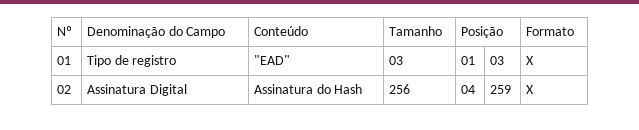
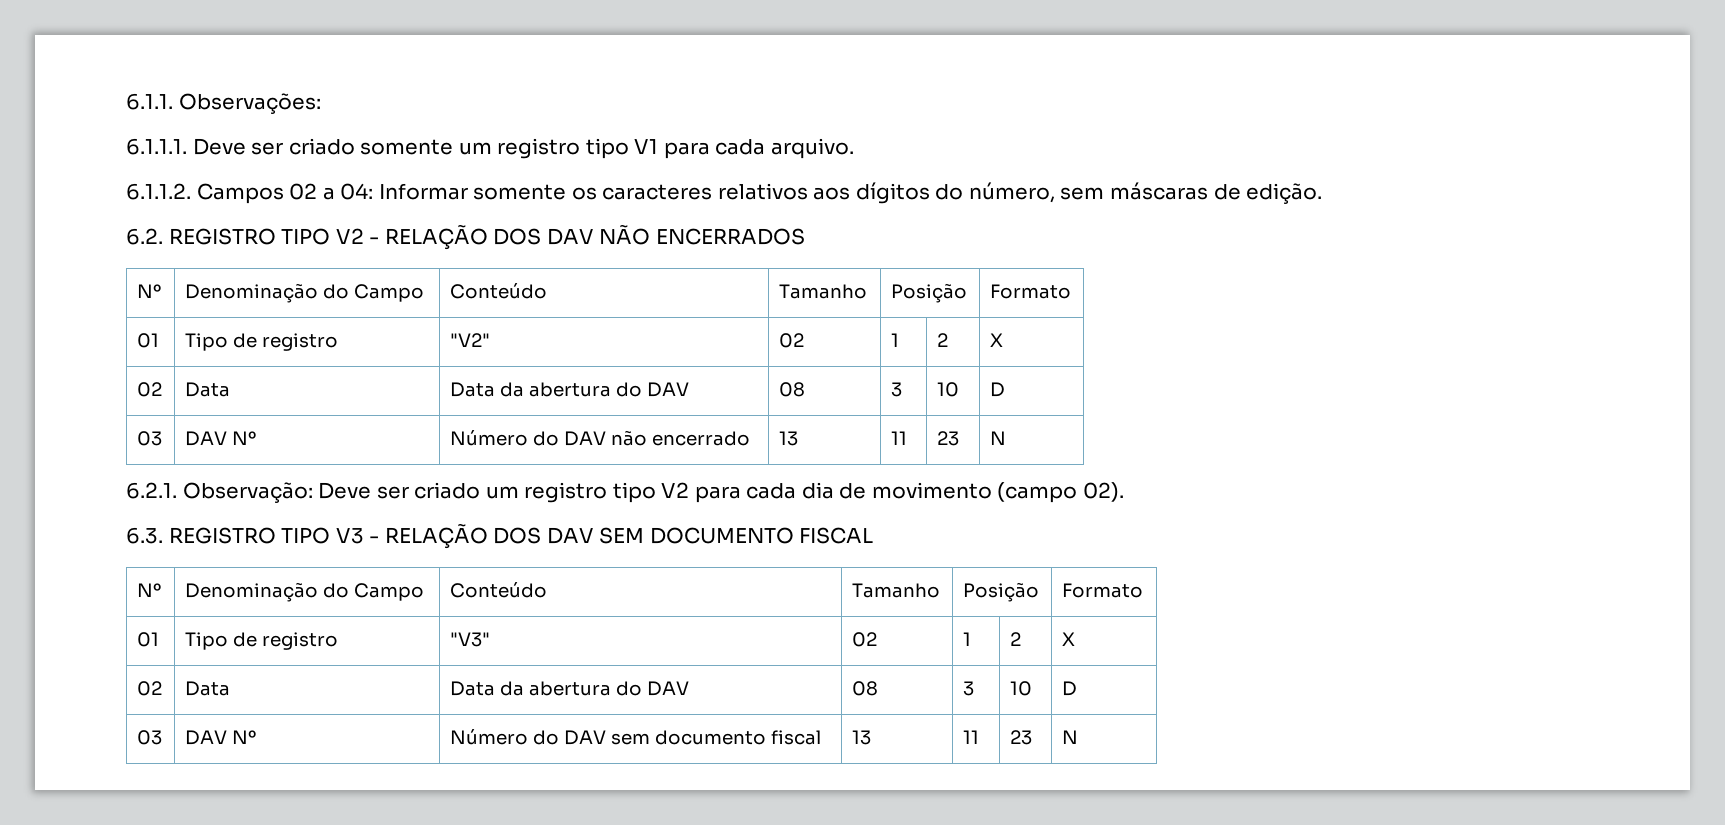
(56, 31) none -> [126,93,321,114] [126,138,854,159] [126,182,1323,204] [126,224,805,250] 6.1.1. Observações: // 6.1.1.1. Deve ser criado somente um registro tipo V1 para cada arquivo. // 6.1.1.2. Campos 02 a 04: Informar somente os caracteres relativos aos dígitos do número, sem máscaras de edição. // 6.2. REGISTRO TIPO V2 - RELAÇÃO DOS DAV NÃO ENCERRADOS //
[253,55,290,65] [388,56,403,65] [460,56,475,65] [489,56,504,65] [525,56,534,65] [56,85,71,94] [86,84,187,96] [253,84,363,94] [388,84,410,94] [460,85,475,94] [489,85,511,94] [525,85,534,94] "EAD" | 03 | 01 | 03 | X // 02 | Assinatura Digital | Assinatura do Hash | 256 | 04 | 259 | X -> [450,333,491,347] [779,333,805,348] [891,333,900,347] [937,333,949,347] [990,333,1004,347] [137,382,163,397] [185,382,231,397] [450,382,690,397] [779,382,806,397] [891,382,903,397] [937,382,960,397] [990,382,1006,397] [137,431,163,446] [185,431,257,446] [450,430,751,446] [779,431,799,446] [891,431,908,445] [937,431,960,446] [990,431,1007,445] [126,482,1125,503] [126,523,874,549] [137,583,162,597] [185,582,425,602] [450,582,548,598] [852,583,941,598] [963,582,1040,602] [1062,583,1144,598] [137,632,160,647] [185,632,339,650] [450,632,491,647] [852,632,878,647] [963,632,972,646] [1010,632,1022,646] [1062,632,1076,646] [137,681,163,696] [185,681,231,696] [450,681,690,696] [852,681,879,696] [963,681,975,696] [1010,681,1033,696] [1062,681,1078,696] [137,730,163,745] [185,730,257,745] [450,729,822,745] [852,730,872,745] [963,730,980,744] [1010,730,1033,745] [1062,730,1079,744] "V2" | 02 | 1 | 2 | X // 02 | Data | Data da abertura do DAV | 08 | 3 | 10 | D // 03 | DAV Nº | Número do DAV não encerrado | 13 | 11 | 23 | N // 6.2.1. Observação: Deve ser criado um registro tipo V2 para cada dia de movimento (campo 02). // 6.3. REGISTRO TIPO V3 - RELAÇÃO DOS DAV SEM DOCUMENTO FISCAL // Nº | Denominação do Campo | Conteúdo | Tamanho | Posição | Formato // 01 | Tipo de registro | "V3" | 02 | 1 | 2 | X // 02 | Data | Data da abertura do DAV | 08 | 3 | 10 | D // 03 | DAV Nº | Número do DAV sem documento fiscal | 13 | 11 | 23 | N

